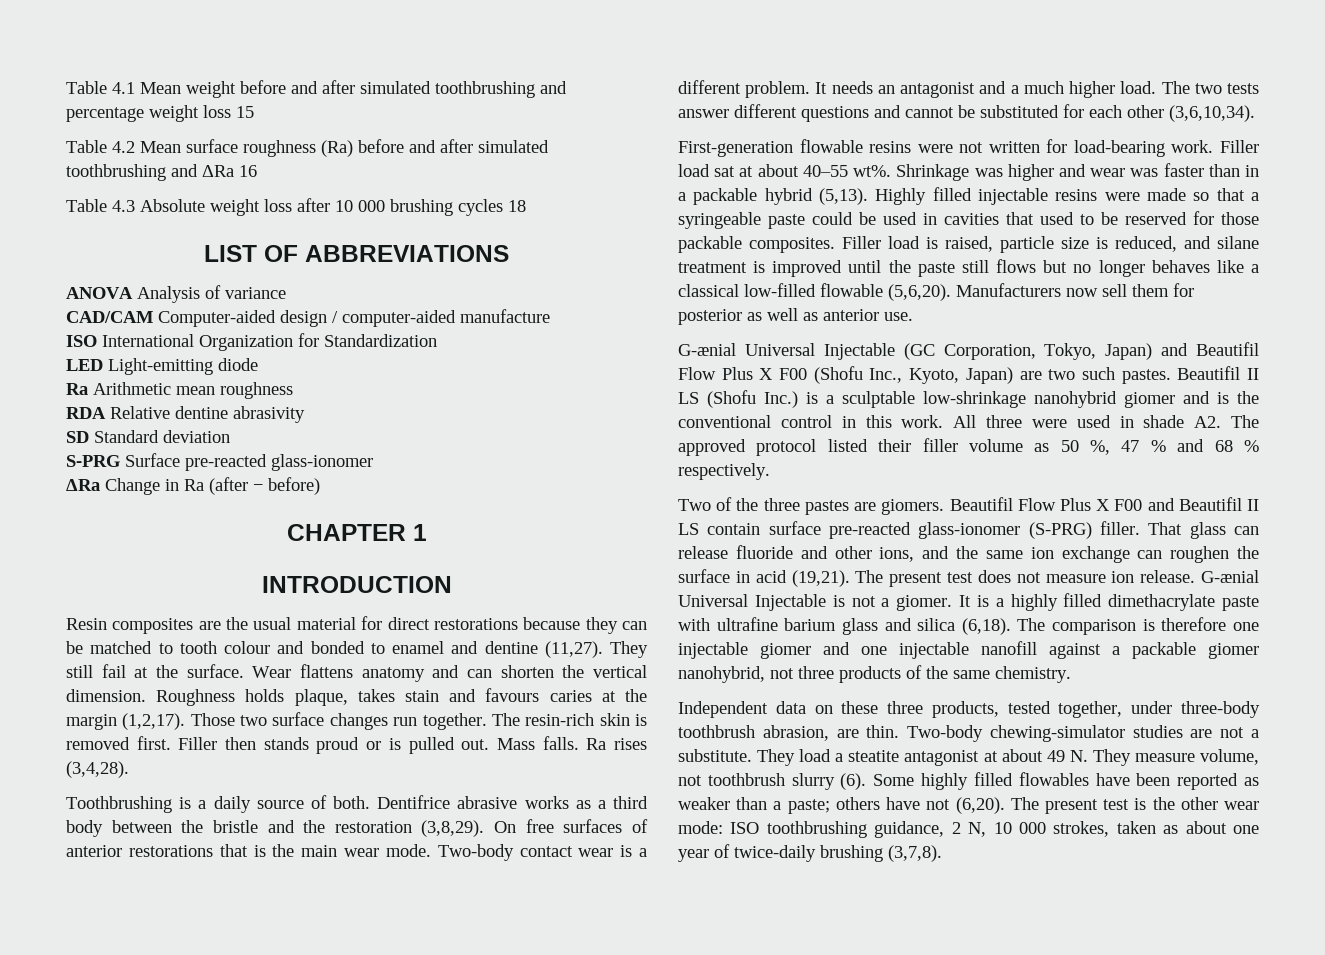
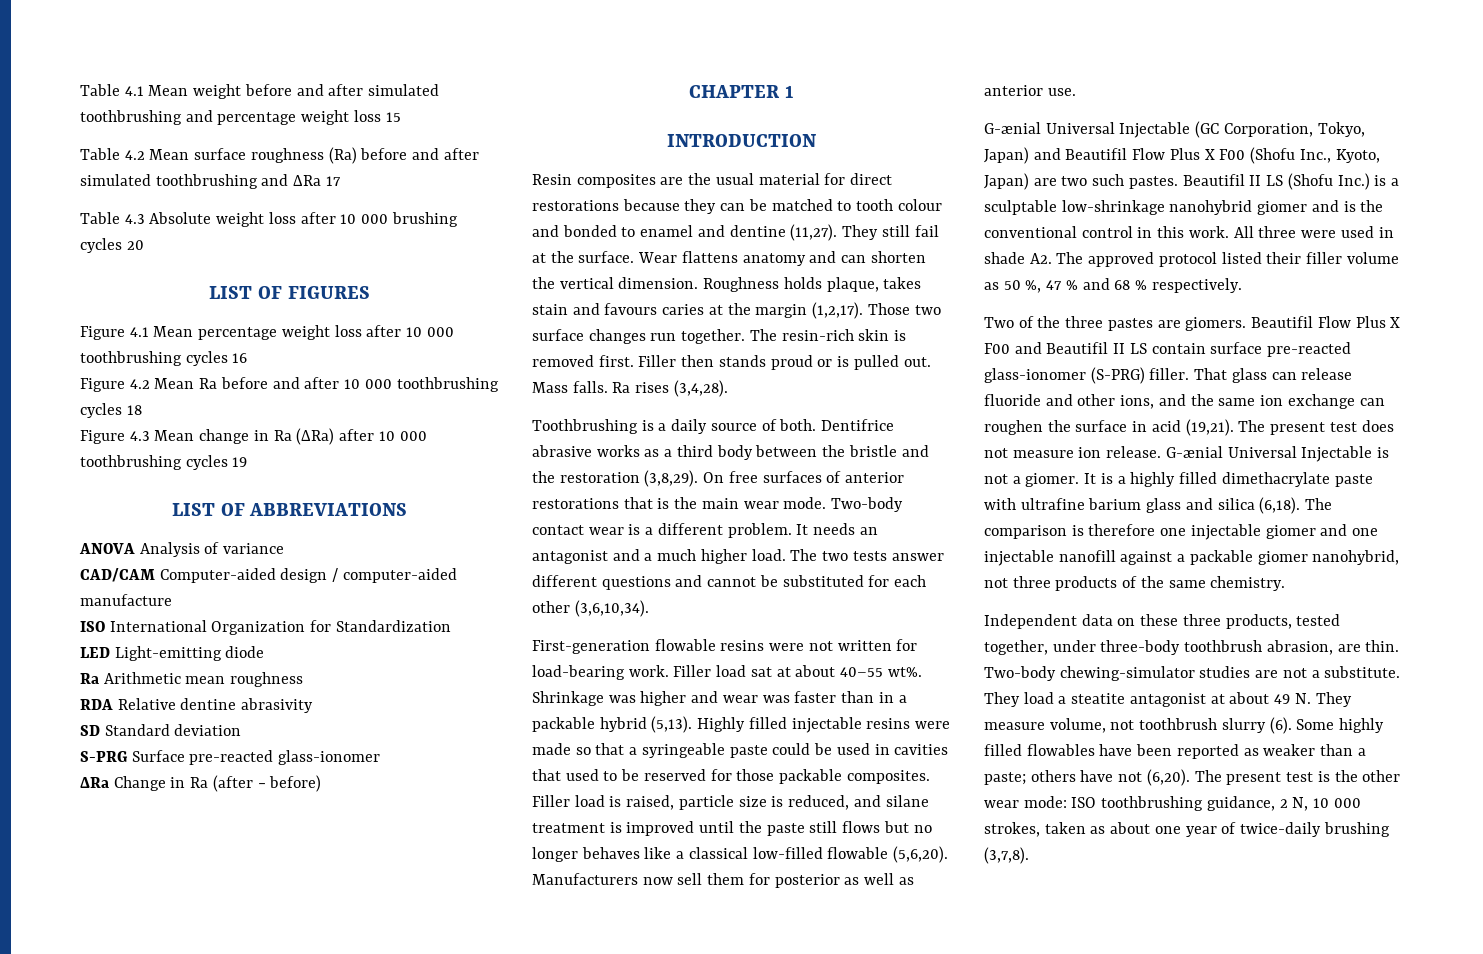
[239,165,257,177] 16 -> [325,176,341,186] 17
[508,200,526,212] 18 -> [126,240,144,250] [209,286,370,299] [80,325,454,340] [80,351,248,366] [80,377,499,392] [80,403,142,418] [80,428,427,445] [80,455,248,470] 20 // LIST OF FIGURES // Figure 4.1 Mean percentage weight loss after 10 000 toothbrushing cycles 16 // Figure 4.2 Mean Ra before and after 10 000 toothbrushing cycles 18 // Figure 4.3 Mean change in Ra (ΔRa) after 10 000 toothbrushing cycles 19

